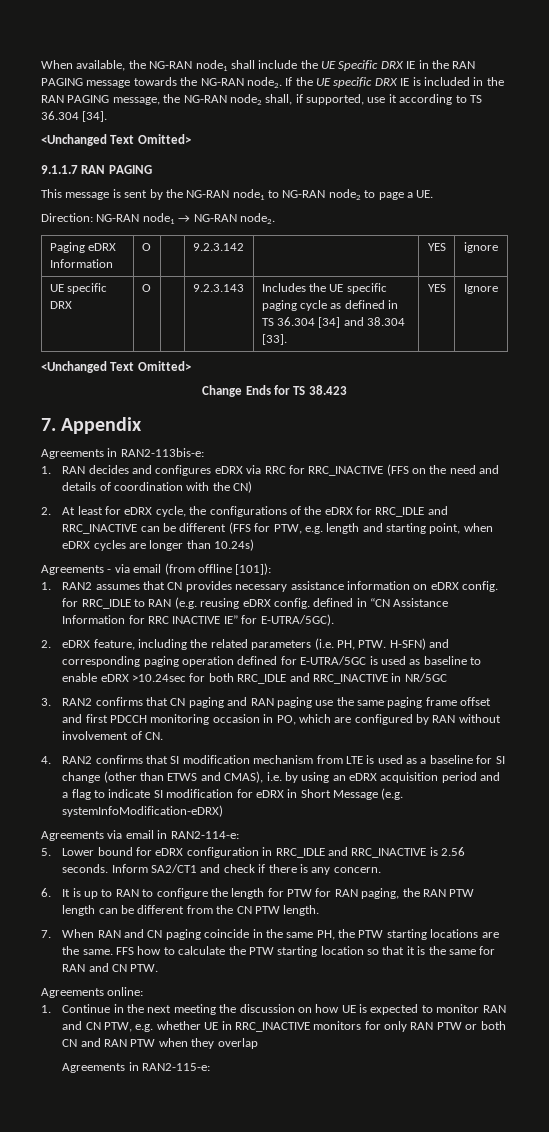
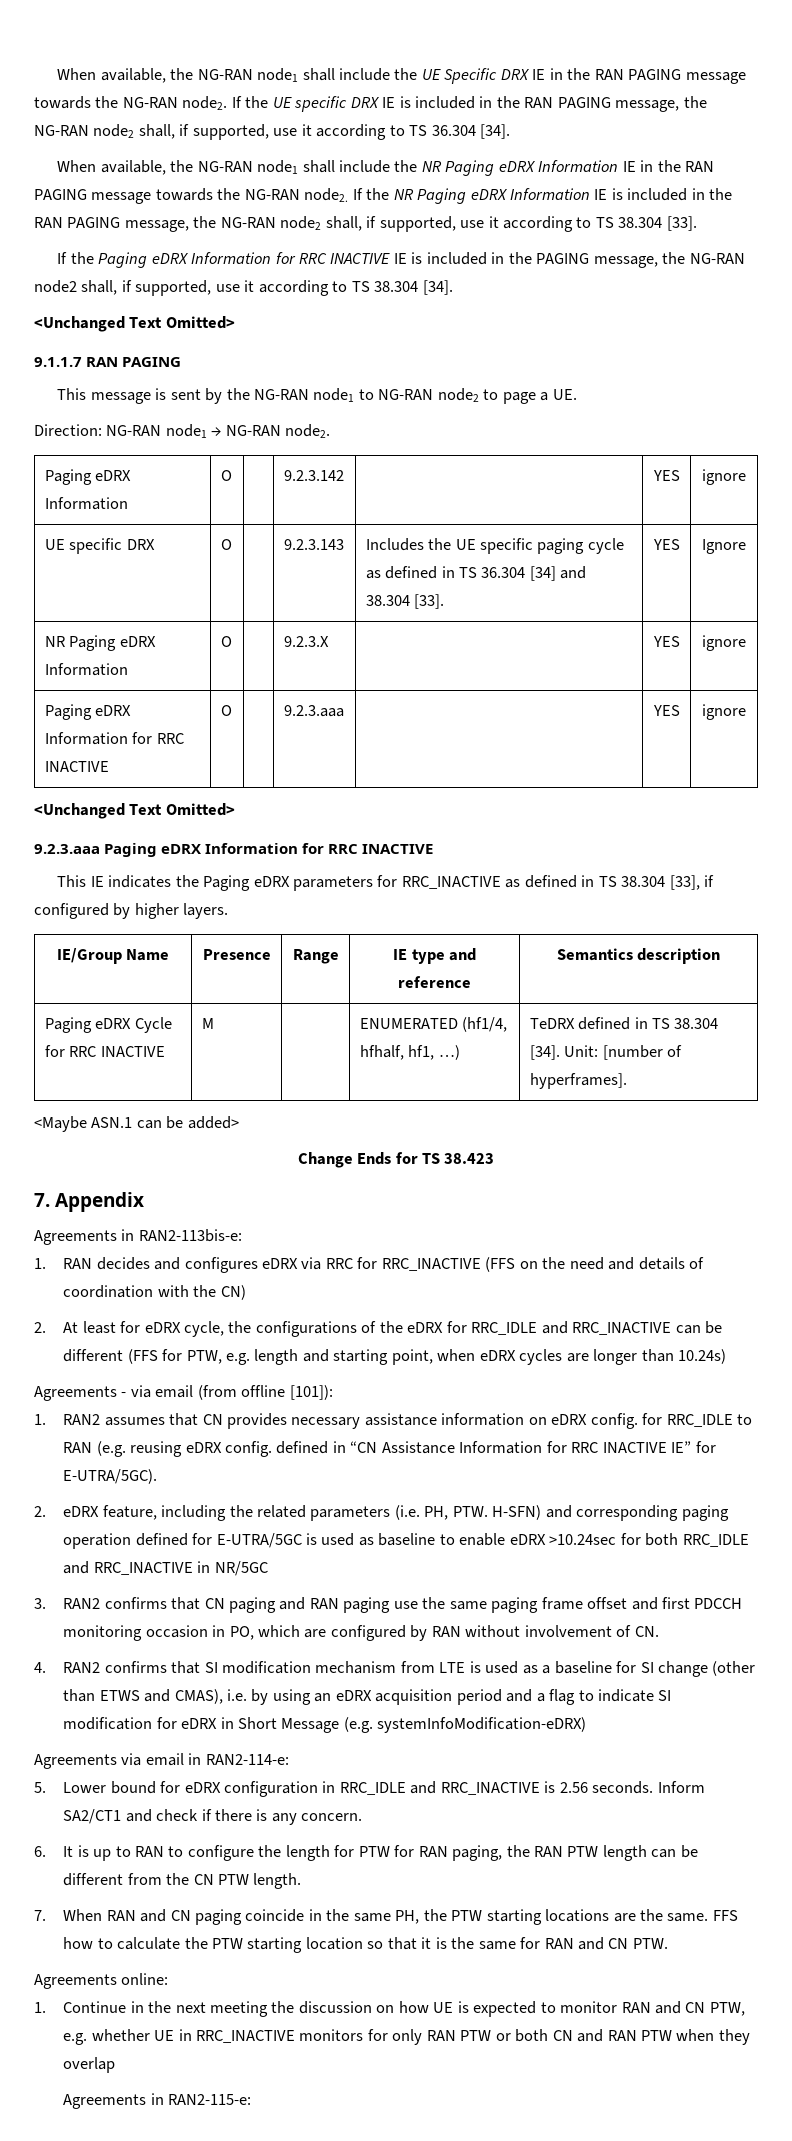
(108, 116) none -> [57,160,715,176] [34,188,733,204] [34,216,697,232] [57,252,745,268] [34,280,453,296] // When available, the NG-RAN node1 shall include the NR Paging eDRX Information IE in the RAN PAGING message towards the NG-RAN node2. If the NR Paging eDRX Information IE is included in the RAN PAGING message, the NG-RAN node2 shall, if supported, use it according to TS 38.304 [33]. // If the Paging eDRX Information for RRC INACTIVE IE is included in the PAGING message, the NG-RAN node2 shall, if supported, use it according to TS 38.304 [34].
[41,361,191,373] // <Unchanged Text Omitted> -> [44,635,156,651] [44,663,128,676] [220,636,232,647] [283,636,329,647] [652,636,680,647] [702,635,746,651] [44,704,132,720] [44,732,184,745] [44,761,109,772] [220,705,232,716] [283,705,344,717] [652,705,680,716] [702,704,746,720] [34,803,235,819] [34,843,434,857] [57,875,715,891] [34,903,229,919] [56,948,170,964] [202,949,271,960] [292,949,339,964] [393,948,476,964] [398,976,471,988] [556,948,721,964] [44,1017,172,1033] [44,1045,165,1057] [201,1018,214,1029] [359,1017,508,1032] [359,1045,460,1060] [529,1017,719,1030] [529,1045,682,1060] [529,1073,627,1089] [34,1116,239,1132] // NR Paging eDRX Information | O | | 9.2.3.X | | YES | ignore // Paging eDRX Information for RRC INACTIVE | O | | 9.2.3.aaa | | YES | ignore // <Unchanged Text Omitted> // 9.2.3.aaa Paging eDRX Information for RRC INACTIVE // This IE indicates the Paging eDRX parameters for RRC_INACTIVE as defined in TS 38.304 [33], if configured by higher layers. // IE/Group Name | Presence | Range | IE type and reference | Semantics description // Paging eDRX Cycle for RRC INACTIVE | M | | ENUMERATED (hf1/4, hfhalf, hf1, …) | TeDRX defined in TS 38.304 [34]. Unit: [number of hyperframes]. // <Maybe ASN.1 can be added>

